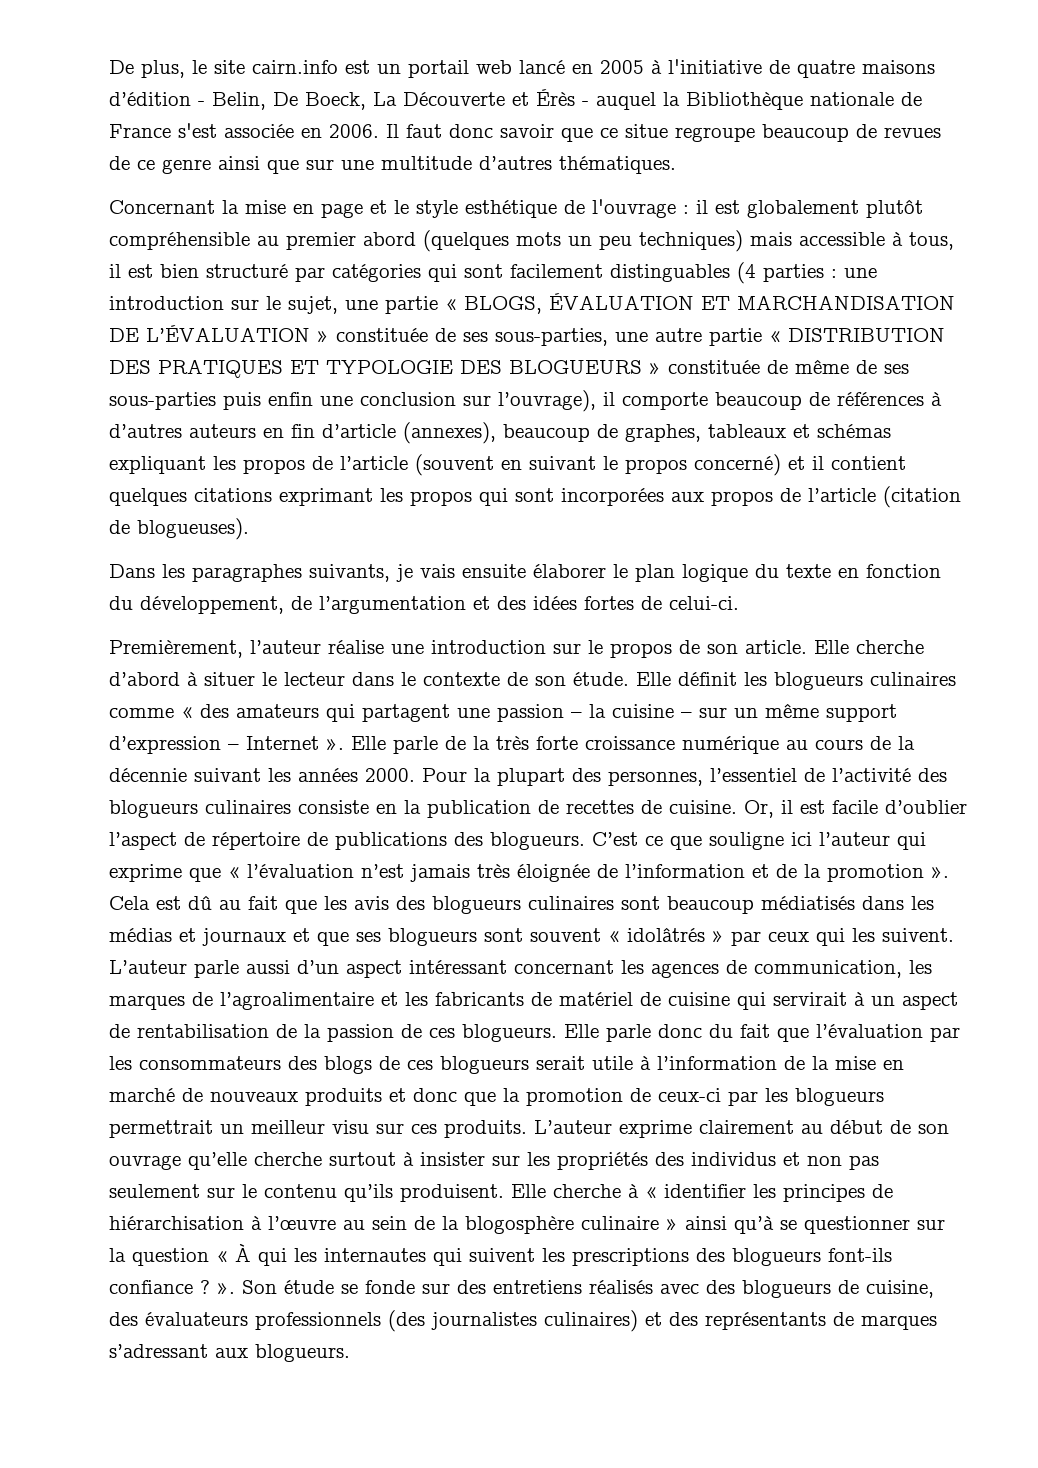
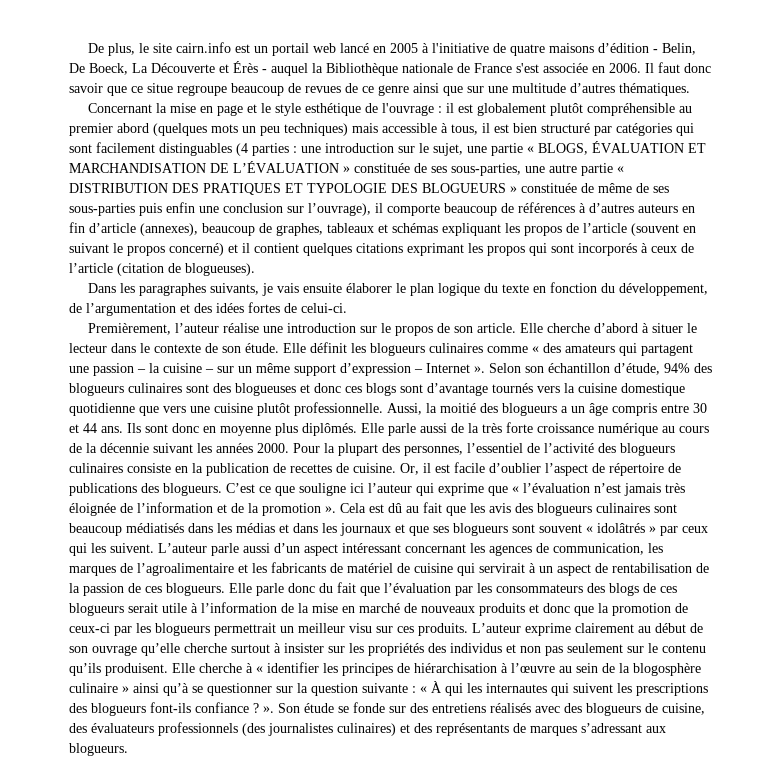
[561,488,773,506] incorporées aux propos -> [578,243,677,256] incorporés à ceux
[351,736,438,754] Elle parle -> [489,363,712,375] [69,383,685,396] [69,402,707,416] [69,423,447,436] Selon son échantillon d’étude, 94% des blogueurs culinaires sont des blogueuses et donc ces blogs sont d’avantage tournés vers la cuisine domestique quotidienne que vers une cuisine plutôt professionnelle. Aussi, la moitié des blogueurs a un âge compris entre 30 et 44 ans. Ils sont donc en moyenne plus diplômés. Elle parle aussi
(196, 935) none -> [293,523,337,533] dans les
(209, 1257) none -> [362,683,416,693] suivante :

